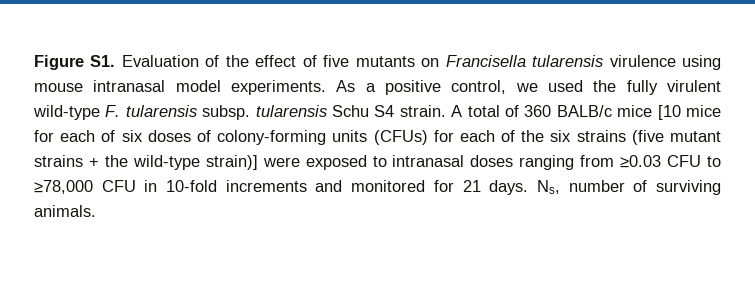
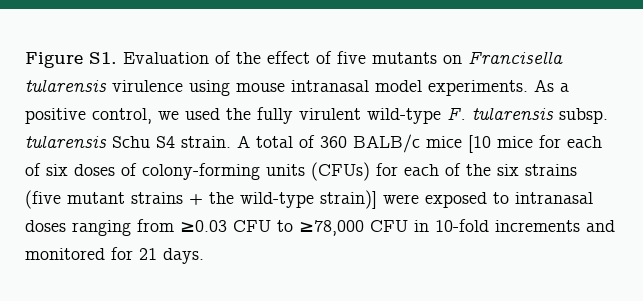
[536,180,722,195] [34,205,96,217] Ns, number of surviving animals. -> (204, 256) none

